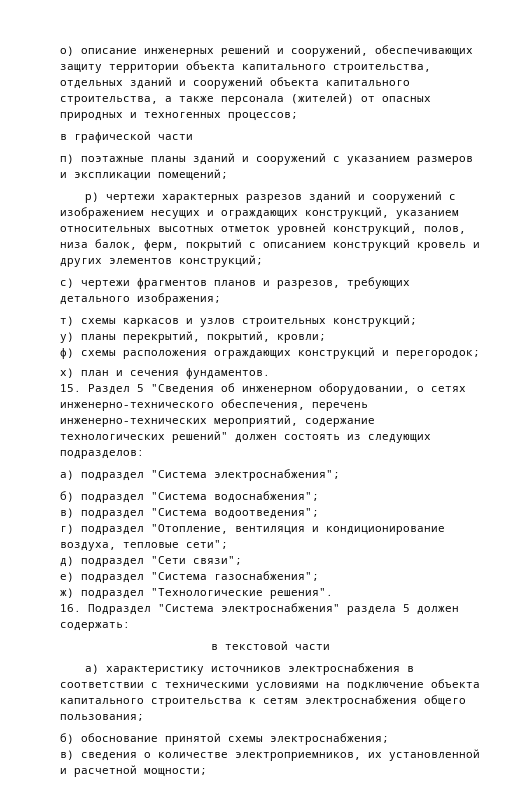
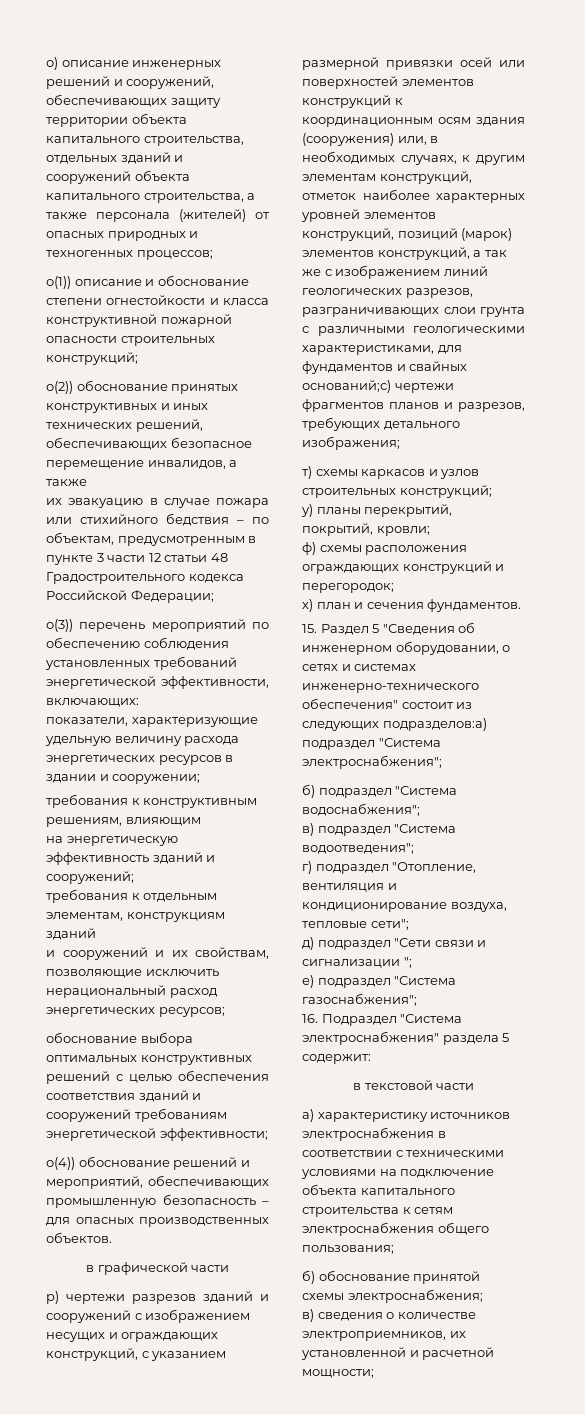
[60,131,193,143] [60,153,473,165] [60,169,228,181] в графической части // п) поэтажные планы зданий и сооружений с указанием размеров и экспликации помещений; -> [46,275,249,289] [46,295,269,305] [46,314,232,327] [46,336,215,346] [46,352,138,365] [46,380,239,394] [46,403,209,413] [46,419,203,432] [46,437,252,450] [46,460,238,470] [46,479,87,486] [46,498,269,508] [46,513,269,526] [46,532,257,546] [46,553,228,565] [46,572,244,584] [46,590,214,603] [46,619,269,632] [46,637,229,650] [45,656,237,670] [46,676,269,689] [46,698,139,707] [46,717,258,727] [45,736,240,746] [46,755,234,765] [46,774,201,784] [46,794,258,808] [46,817,201,827] [46,836,178,846] [46,852,216,865] [46,871,134,884] [46,889,218,903] [46,912,225,922] [46,928,96,940] [46,947,269,960] [46,969,219,978] [46,985,217,998] [46,1007,225,1017] [46,1032,193,1046] [46,1055,252,1065] [46,1070,269,1084] [46,1090,202,1102] [46,1108,227,1122] [46,1128,268,1141] [46,1156,250,1170] [46,1175,269,1189] [46,1194,269,1208] [46,1217,269,1227] [46,1232,112,1243] [85,1262,230,1275] о(1)) описание и обоснование степени огнестойкости и класса конструктивной пожарной опасности строительных конструкций; // о(2)) обоснование принятых конструктивных и иных технических решений, обеспечивающих безопасное перемещение инвалидов, а также // их эвакуацию в случае пожара или стихийного бедствия – по объектам, предусмотренным в пункте 3 части 12 статьи 48 Градостроительного кодекса Российской Федерации; // о(3)) перечень мероприятий по обеспечению соблюдения установленных требований энергетической эффективности, включающих: // показатели, характеризующие удельную величину расхода энергетических ресурсов в здании и сооружении; // требования к конструктивным решениям, влияющим // на энергетическую эффективность зданий и сооружений; // требования к отдельным элементам, конструкциям зданий // и сооружений и их свойствам, позволяющие исключить нерациональный расход энергетических ресурсов; // обоснование выбора оптимальных конструктивных решений с целью обеспечения соответствия зданий и сооружений требованиям энергетической эффективности; // о(4)) обоснование решений и мероприятий, обеспечивающих промышленную безопасность – для опасных производственных объектов. // в графической части
[162,194,240,203] характерных -> (125, 1299) none
[396,210,459,219] [60,223,466,235] [60,239,480,251] [60,255,263,267] [60,278,74,288] указанием относительных высотных отметок уровней конструкций, полов, низа балок, ферм, покрытий с описанием конструкций кровель и других элементов конструкций; // с) -> [141,1351,227,1361] [302,57,525,70] [302,76,474,89] [302,95,403,108] [302,117,525,127] [302,133,439,146] [302,151,525,165] [302,171,472,184] [302,189,525,203] [301,209,436,222] [302,228,513,241] [302,247,507,260] [302,265,488,279] [302,288,473,298] [302,307,525,317] [302,326,525,336] [302,345,462,355] [302,361,468,374] [302,380,391,393] c указанием размерной привязки осей или поверхностей элементов конструкций к координационным осям здания (сооружения) или, в необходимых случаях, к другим элементам конструкций, отметок наиболее характерных уровней элементов конструкций, позиций (марок) элементов конструкций, а так же с изображением линий геологических разрезов, разграничивающих слои грунта с различными геологическими характеристиками, для фундаментов и свайных оснований;с)
[60,399,368,411] [60,415,375,427] [60,431,431,443] [60,450,144,459] [60,470,74,480] инженерно-технического обеспечения, перечень инженерно-технических мероприятий, содержание технологических решений" должен состоять из следующих подразделов: // а) -> [341,664,417,671] [302,683,479,693] [302,698,473,709] [302,718,487,731] и системах инженерно-технического обеспечения" состоит из следующих подразделов:а)
[193,556,242,565] связи"; -> [434,940,487,947] [302,957,412,968] связи и сигнализации ";
[60,588,333,599] // ж) подраздел "Технологические решения". -> (417, 999) none
[417,606,459,615] [60,622,130,631] должен содержать: -> [302,1054,371,1064] содержит:

